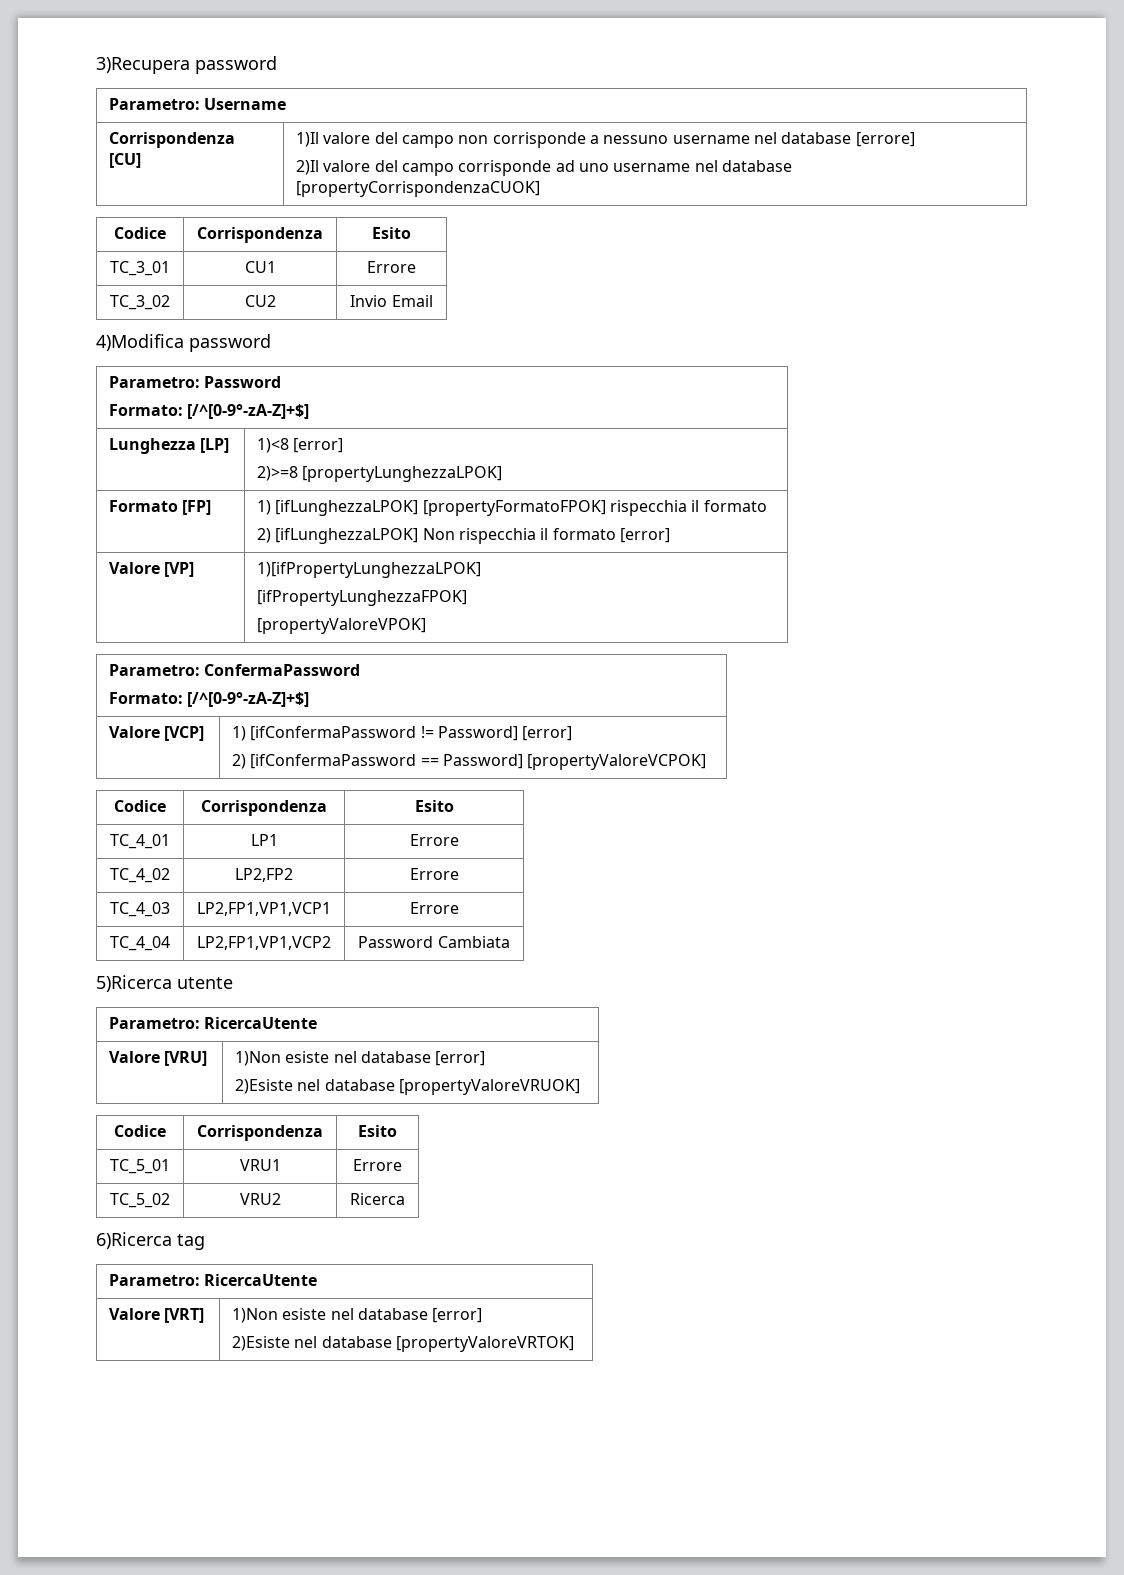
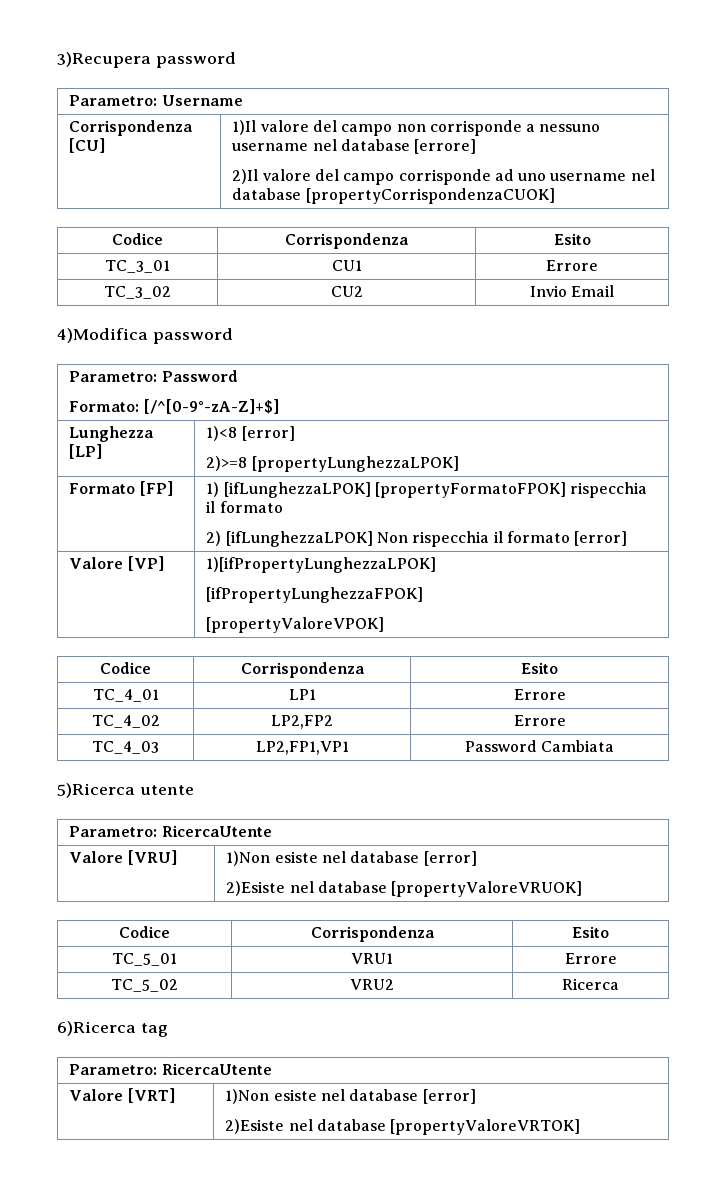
[109,664,361,676] [109,692,310,707] [109,726,205,741] [232,726,573,741] [232,754,707,770] // Parametro: ConfermaPassword // Formato: [/^[0-9°-zA-Z]+$] // Valore [VCP] | 1) [ifConfermaPassword != Password] [error] // 2) [ifConfermaPassword == Password] [propertyValoreVCPOK] -> (385, 625) none
[197,902,331,916] [409,902,459,914] [110,936,170,951] [197,936,331,950] LP2,FP1,VP1,VCP1 | Errore // TC_4_04 | LP2,FP1,VP1,VCP2 -> [255,741,349,755] LP2,FP1,VP1

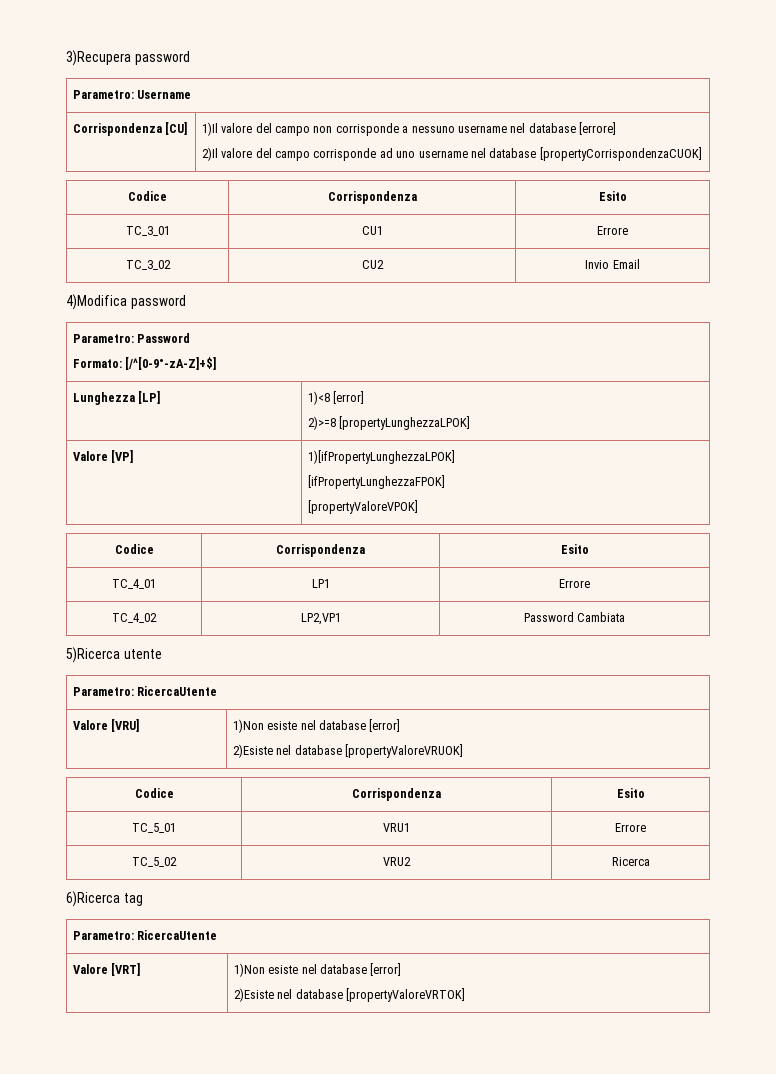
[69,481,173,496] [206,482,648,498] [206,501,283,513] [206,531,628,547] // Formato [FP] | 1) [ifLunghezzaLPOK] [propertyFormatoFPOK] rispecchia il formato // 2) [ifLunghezzaLPOK] Non rispecchia il formato [error] -> (471, 423) none
[271,715,333,729] [513,715,566,726] [92,741,159,754] [255,741,349,755] LP2,FP2 | Errore // TC_4_03 | LP2,FP1,VP1 -> [300,613,341,625] LP2,VP1

